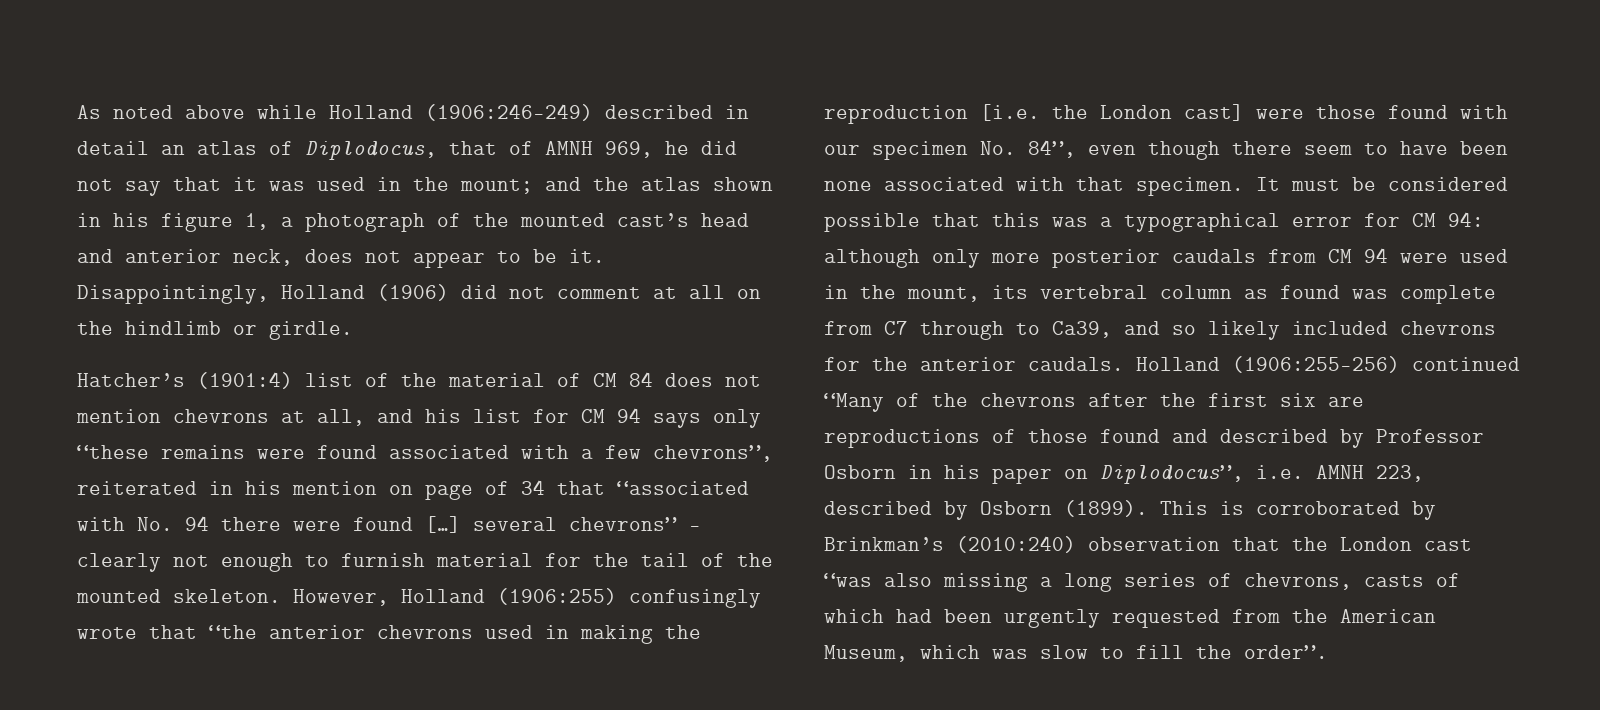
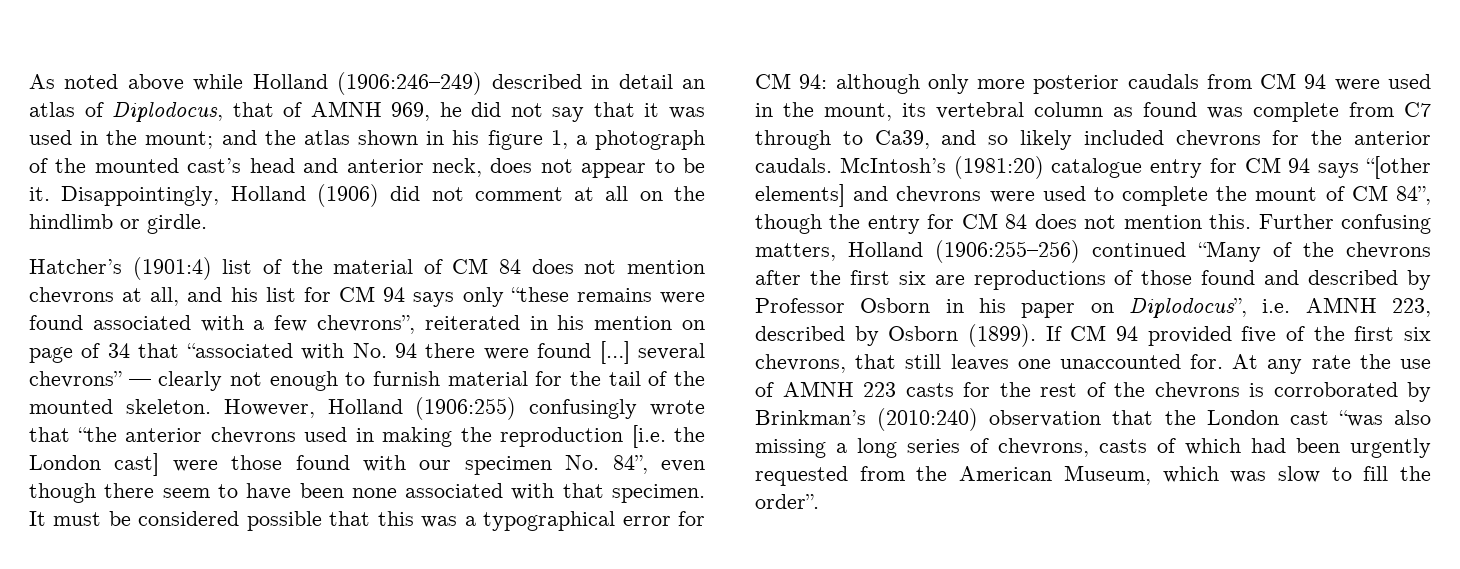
(1124, 364) none -> [839,156,1431,179] [755,184,1431,207] [755,213,1431,234] [755,243,836,261] McIntosh’s (1981:20) catalogue entry for CM 94 says “[other elements] and chevrons were used to complete the mount of CM 84”, though the entry for CM 84 does not mention this. Further confusing matters,
[1160,501,1208,515] This -> [1045,325,1431,346] [755,354,1431,374] [755,381,1240,399] If CM 94 provided five of the first six chevrons, that still leaves one unaccounted for. At any rate the use of AMNH 223 casts for the rest of the chevrons

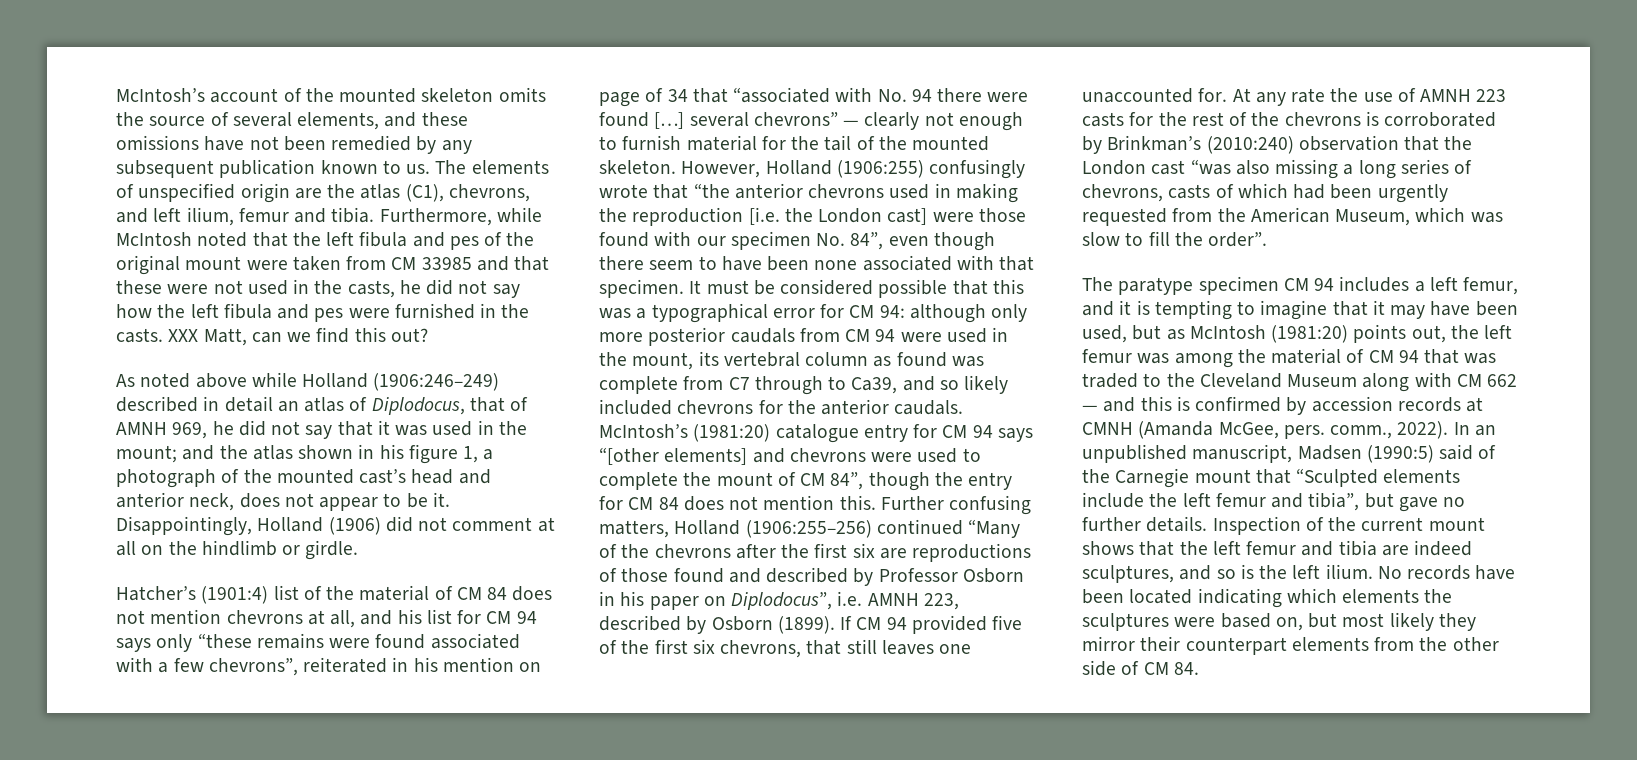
(29, 81) none -> [116,87,546,103] [116,112,468,130] [116,135,472,154] [116,159,549,178] [116,183,530,203] [116,207,542,226] [116,231,535,250] [116,255,550,275] [116,279,520,298] [116,303,530,322] [116,327,428,346] McIntosh’s account of the mounted skeleton omits the source of several elements, and these omissions have not been remedied by any subsequent publication known to us. The elements of unspecified origin are the atlas (C1), chevrons, and left ilium, femur and tibia. Furthermore, while McIntosh noted that the left fibula and pes of the original mount were taken from CM 33985 and that these were not used in the casts, he did not say how the left fibula and pes were furnished in the casts. XXX Matt, can we find this out? //
(819, 501) none -> [1082,276,1519,295] [1082,300,1518,320] [1082,324,1513,343] [1082,348,1497,368] [1082,372,1518,392] [1082,396,1484,415] [1082,421,1496,439] [1082,444,1497,463] [1082,468,1461,488] [1082,492,1466,512] [1082,516,1485,535] [1082,540,1473,556] [1082,564,1516,583] [1082,588,1453,608] [1082,612,1476,631] [1082,636,1499,655] [1082,660,1199,676] // The paratype specimen CM 94 includes a left femur, and it is tempting to imagine that it may have been used, but as McIntosh (1981:20) points out, the left femur was among the material of CM 94 that was traded to the Cleveland Museum along with CM 662 — and this is confirmed by accession records at CMNH (Amanda McGee, pers. comm., 2022). In an unpublished manuscript, Madsen (1990:5) said of the Carnegie mount that “Sculpted elements include the left femur and tibia”, but gave no further details. Inspection of the current mount shows that the left femur and tibia are indeed sculptures, and so is the left ilium. No records have been located indicating which elements the sculptures were based on, but most likely they mirror their counterpart elements from the other side of CM 84.

